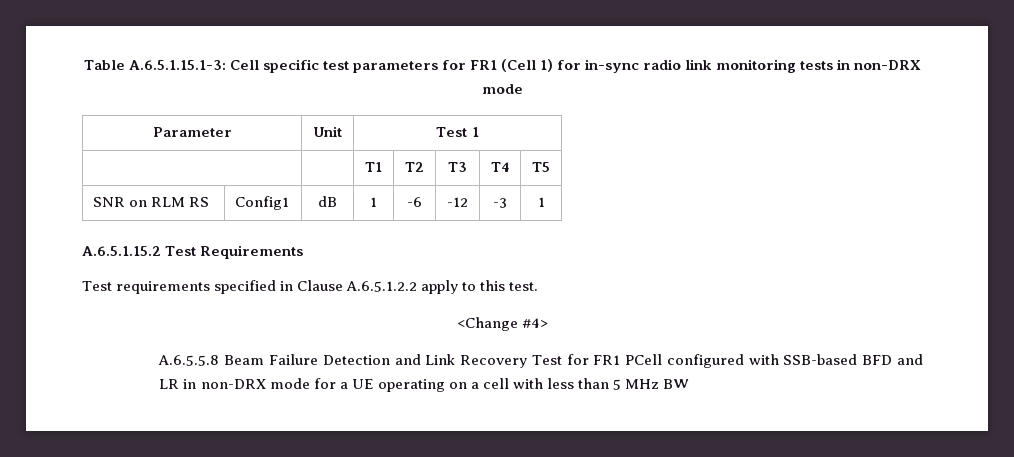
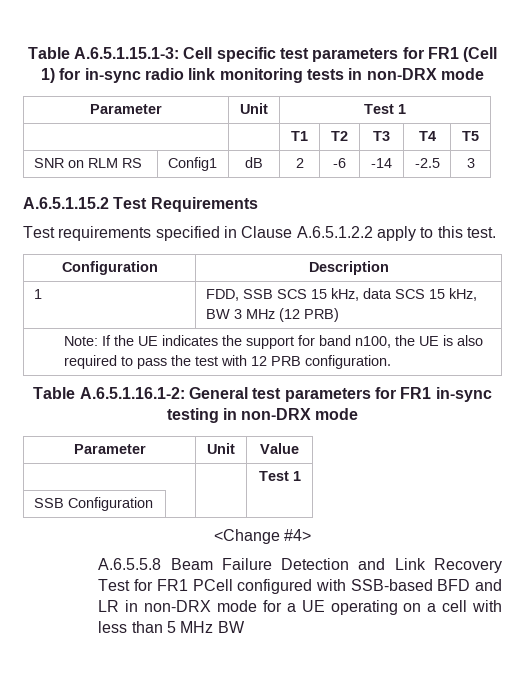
[370,197,377,207] 1 -> [295,158,304,168] 2
[447,197,468,207] [493,198,507,208] [537,197,545,207] -12 | -3 | 1 -> [371,158,392,168] [414,158,440,168] [466,158,475,168] -14 | -2.5 | 3
(539, 286) none -> [61,261,158,275] [308,261,389,275] [33,289,42,299] [205,288,477,301] [205,308,339,322] [64,335,484,349] [64,355,392,369] [33,387,492,402] [166,408,359,423] [73,444,146,454] [207,443,235,454] [260,443,299,454] [258,471,301,481] [33,497,153,511] // Configuration | Description // 1 | FDD, SSB SCS 15 kHz, data SCS 15 kHz, BW 3 MHz (12 PRB) // Note: If the UE indicates the support for band n100, the UE is also required to pass the test with 12 PRB configuration. // Table A.6.5.1.16.1-2: General test parameters for FR1 in-sync testing in non-DRX mode // Parameter | Unit | Value // | | Test 1 // SSB Configuration | | |

